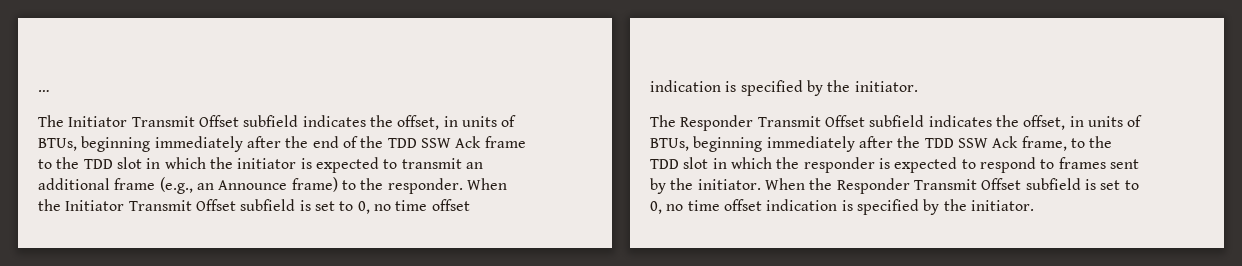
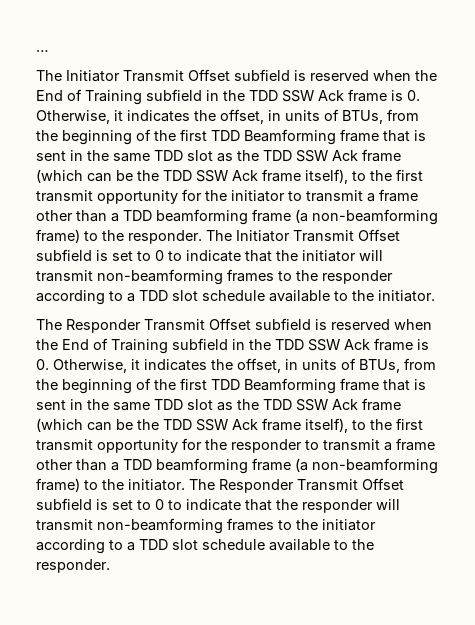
[302,115,517,130] [38,136,526,152] [38,157,483,173] [38,177,288,194] indicates the offset, in units of BTUs, beginning immediately after the end of the TDD SSW Ack frame to the TDD slot in which the initiator is expected to transmit an additional frame (e.g., an Announce -> [294,70,437,81] [36,89,420,105] [36,109,419,124] [36,129,426,145] [36,149,401,162] [36,169,423,184] [36,189,418,204] [36,209,438,225] is reserved when the End of Training subfield in the TDD SSW Ack frame is 0. Otherwise, it indicates the offset, in units of BTUs, from the beginning of the first TDD Beamforming frame that is sent in the same TDD slot as the TDD SSW Ack frame (which can be the TDD SSW Ack frame itself), to the first transmit opportunity for the initiator to transmit a frame other than a TDD beamforming frame (a non-beamforming
[466,178,507,190] [38,199,61,211] When the -> [206,230,232,241] The
[357,199,470,214] [650,80,823,96] 0, no time offset indication is specified by -> [155,250,383,262] [36,269,393,285] [36,290,348,305] 0 to indicate that the initiator will transmit non-beamforming frames to the responder according to a TDD slot schedule available to
[928,115,1143,130] [650,136,1113,152] [650,157,1139,173] [650,178,833,194] indicates the offset, in units of BTUs, beginning immediately after the TDD SSW Ack frame, to the TDD slot in which the responder is expected to respond to frames sent by the initiator. When the -> [315,319,432,330] [36,338,429,354] [36,358,436,373] [36,378,426,394] [36,398,401,411] [36,418,423,433] [36,438,435,453] [36,458,438,474] [36,478,215,492] is reserved when the End of Training subfield in the TDD SSW Ack frame is 0. Otherwise, it indicates the offset, in units of BTUs, from the beginning of the first TDD Beamforming frame that is sent in the same TDD slot as the TDD SSW Ack frame (which can be the TDD SSW Ack frame itself), to the first transmit opportunity for the responder to transmit a frame other than a TDD beamforming frame (a non-beamforming frame) to the initiator. The
[650,199,1034,215] 0, no time offset indication is specified by the initiator. -> [155,499,400,513] [36,518,376,534] [36,539,374,554] [36,559,110,573] 0 to indicate that the responder will transmit non-beamforming frames to the initiator according to a TDD slot schedule available to the responder.

